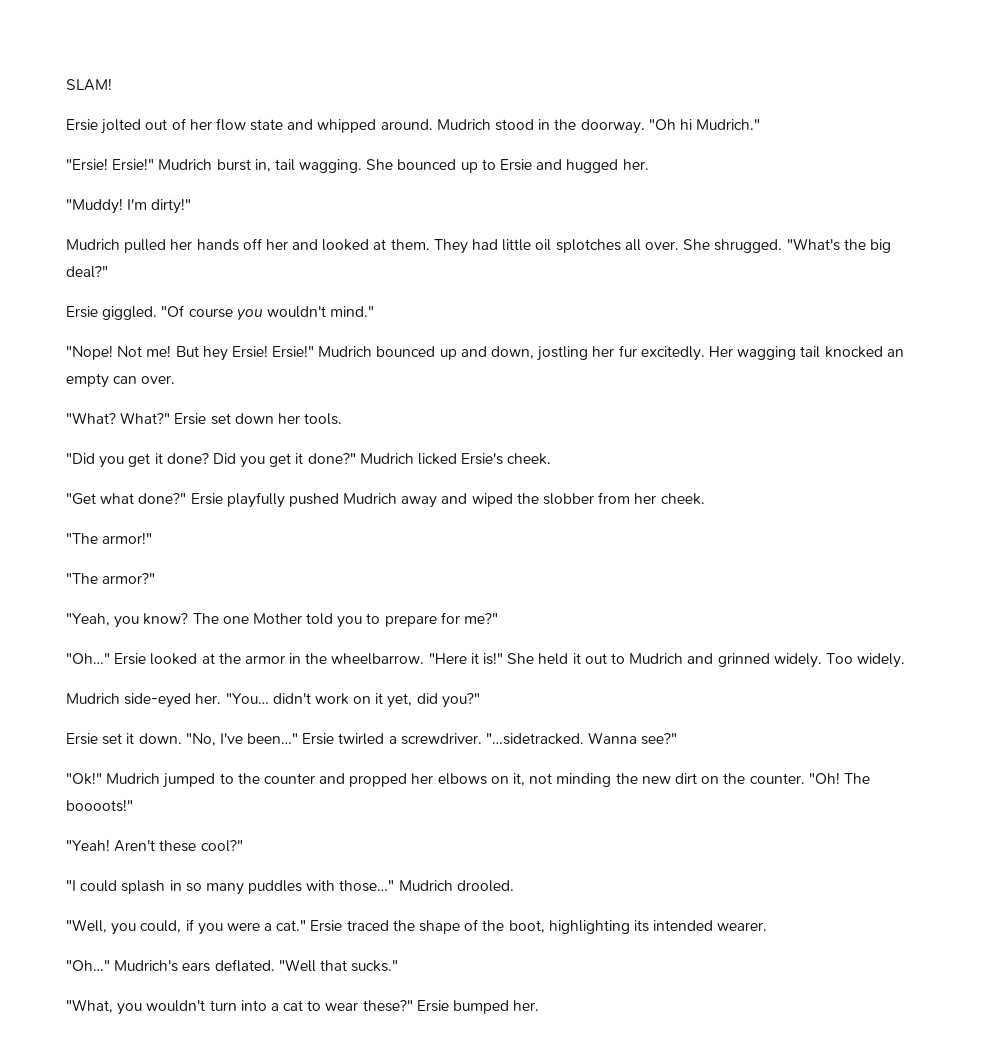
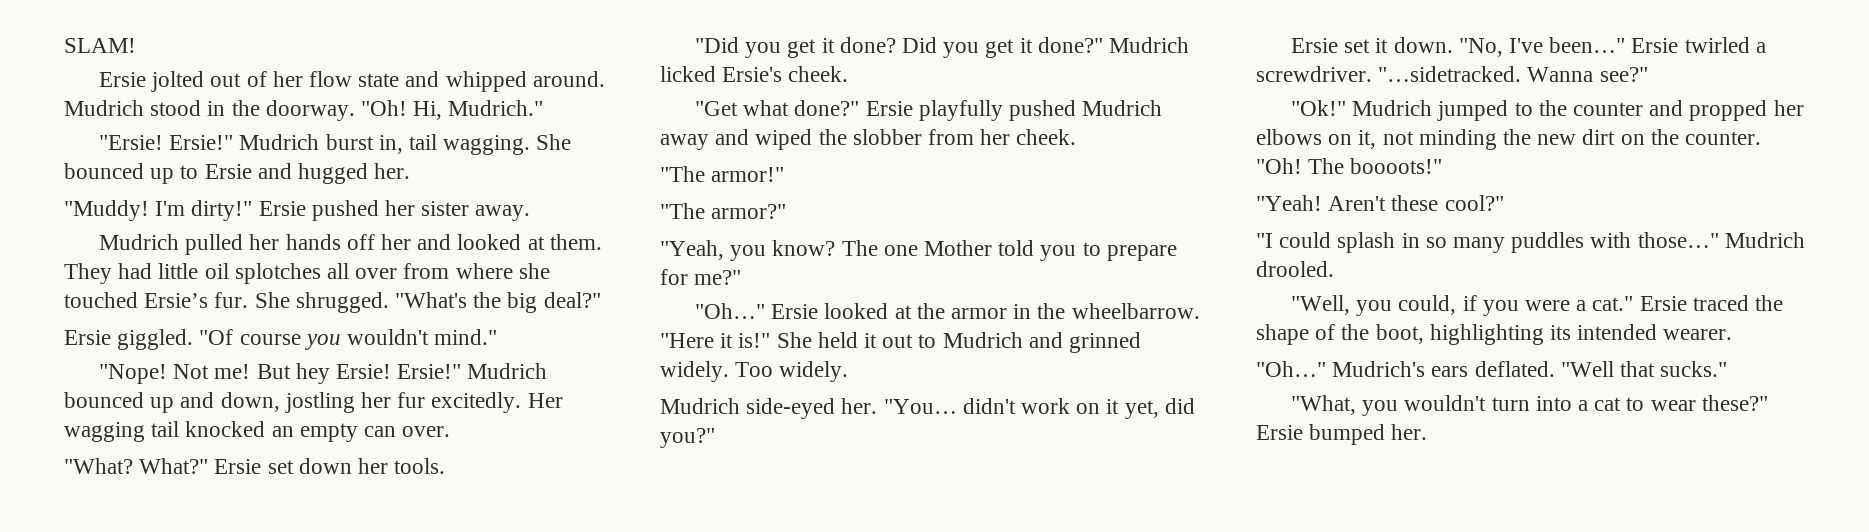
[648,119,692,130] "Oh hi -> [361,100,443,120] "Oh! Hi,
(192, 206) none -> [258,200,531,221] Ersie pushed her sister away.
[644,241,679,250] over. -> [355,263,550,279] [64,292,249,308] over from where she touched Ersie’s fur.

